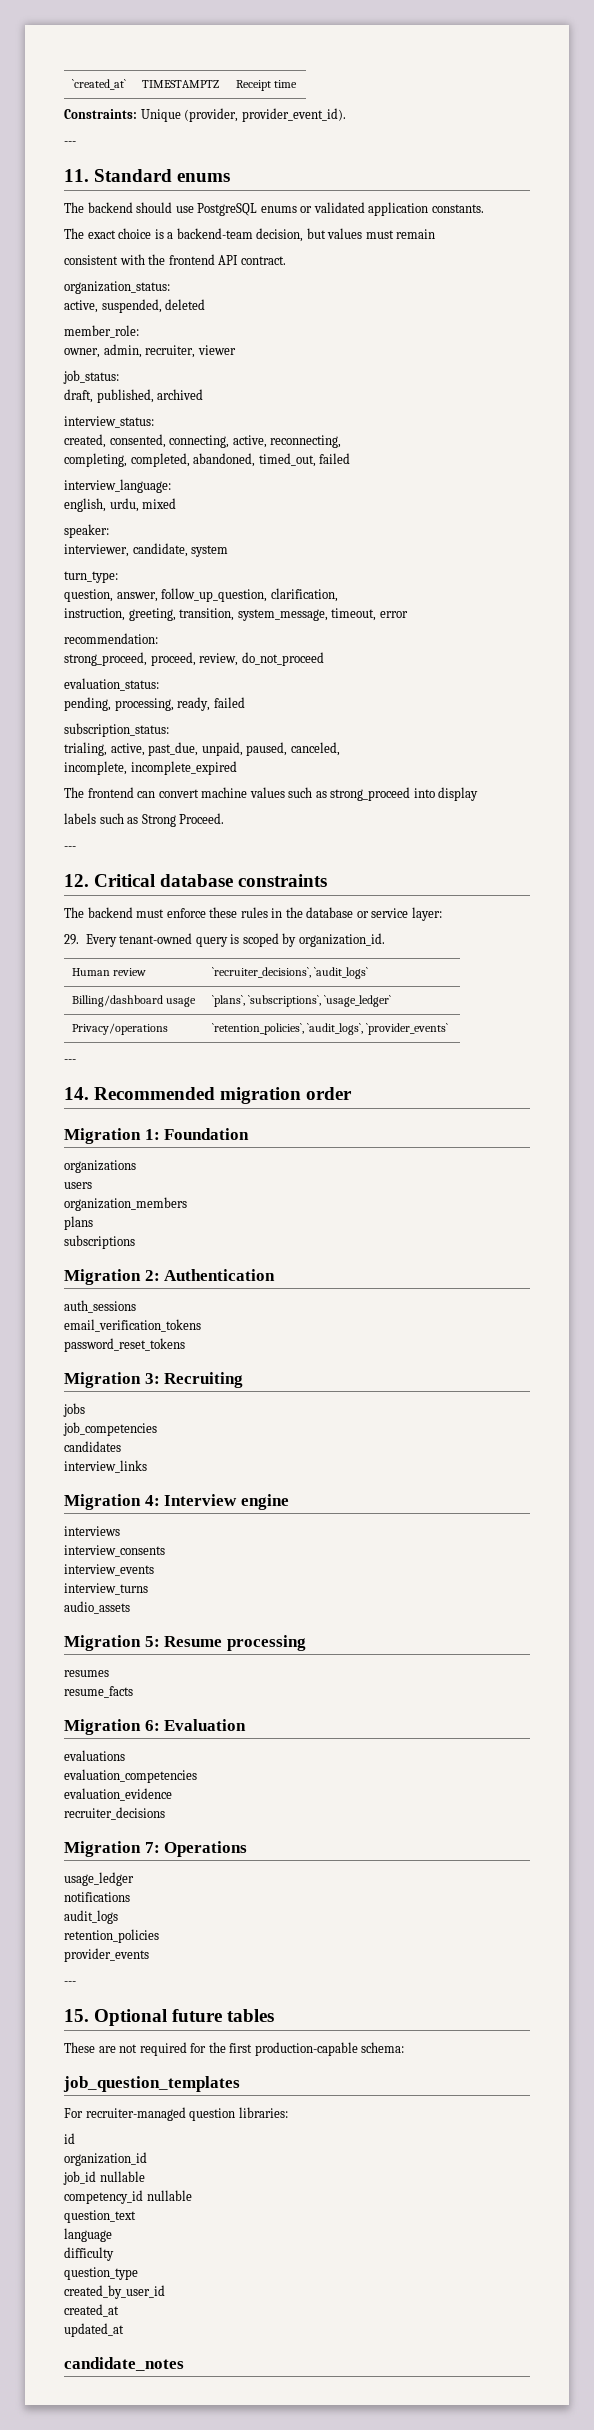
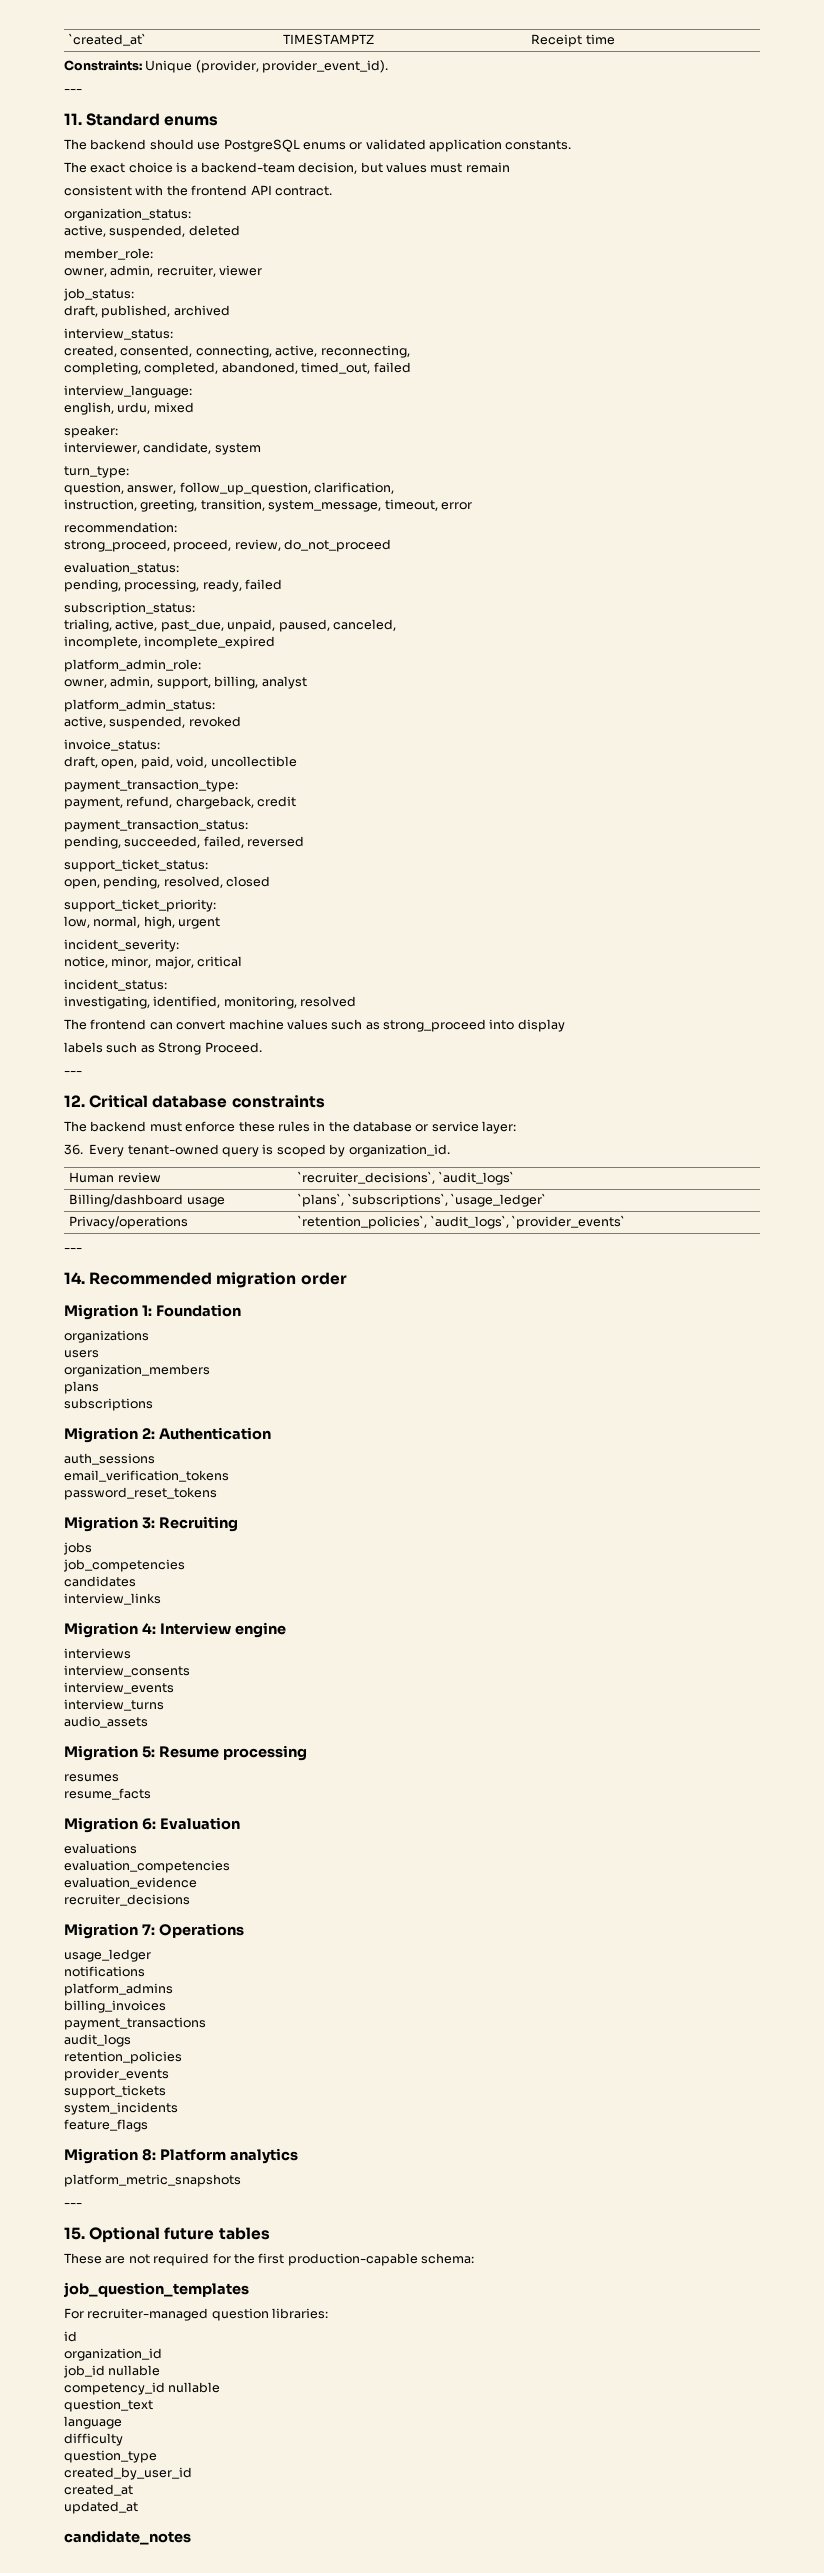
(237, 768) none -> [64,659,201,672] [64,676,307,689] [64,699,215,712] [64,716,241,729] [64,739,160,751] [64,756,297,769] [64,779,238,792] [64,796,297,809] [64,819,248,832] [64,836,305,849] [64,859,208,872] [64,876,271,889] [64,899,216,912] [64,916,221,929] [64,939,179,952] [64,956,243,969] [64,979,167,991] [64,996,357,1009] // platform_admin_role: // owner, admin, support, billing, analyst // platform_admin_status: // active, suspended, revoked // invoice_status: // draft, open, paid, void, uncollectible // payment_transaction_type: // payment, refund, chargeback, credit // payment_transaction_status: // pending, succeeded, failed, reversed // support_ticket_status: // open, pending, resolved, closed // support_ticket_priority: // low, normal, high, urgent // incident_severity: // notice, minor, major, critical // incident_status: // investigating, identified, monitoring, resolved
[64,934,79,945] 29. -> [64,1144,83,1155] 36.
(130, 1897) none -> [64,1983,173,1996] [64,2000,166,2013] [64,2017,206,2030] // platform_admins // billing_invoices // payment_transactions
(149, 1955) none -> [64,2085,166,2098] [64,2102,178,2115] [64,2119,148,2132] [64,2148,298,2164] [64,2174,241,2187] // support_tickets // system_incidents // feature_flags // Migration 8: Platform analytics // platform_metric_snapshots

